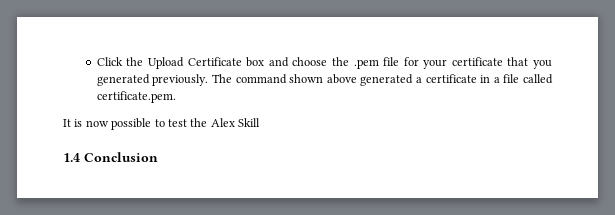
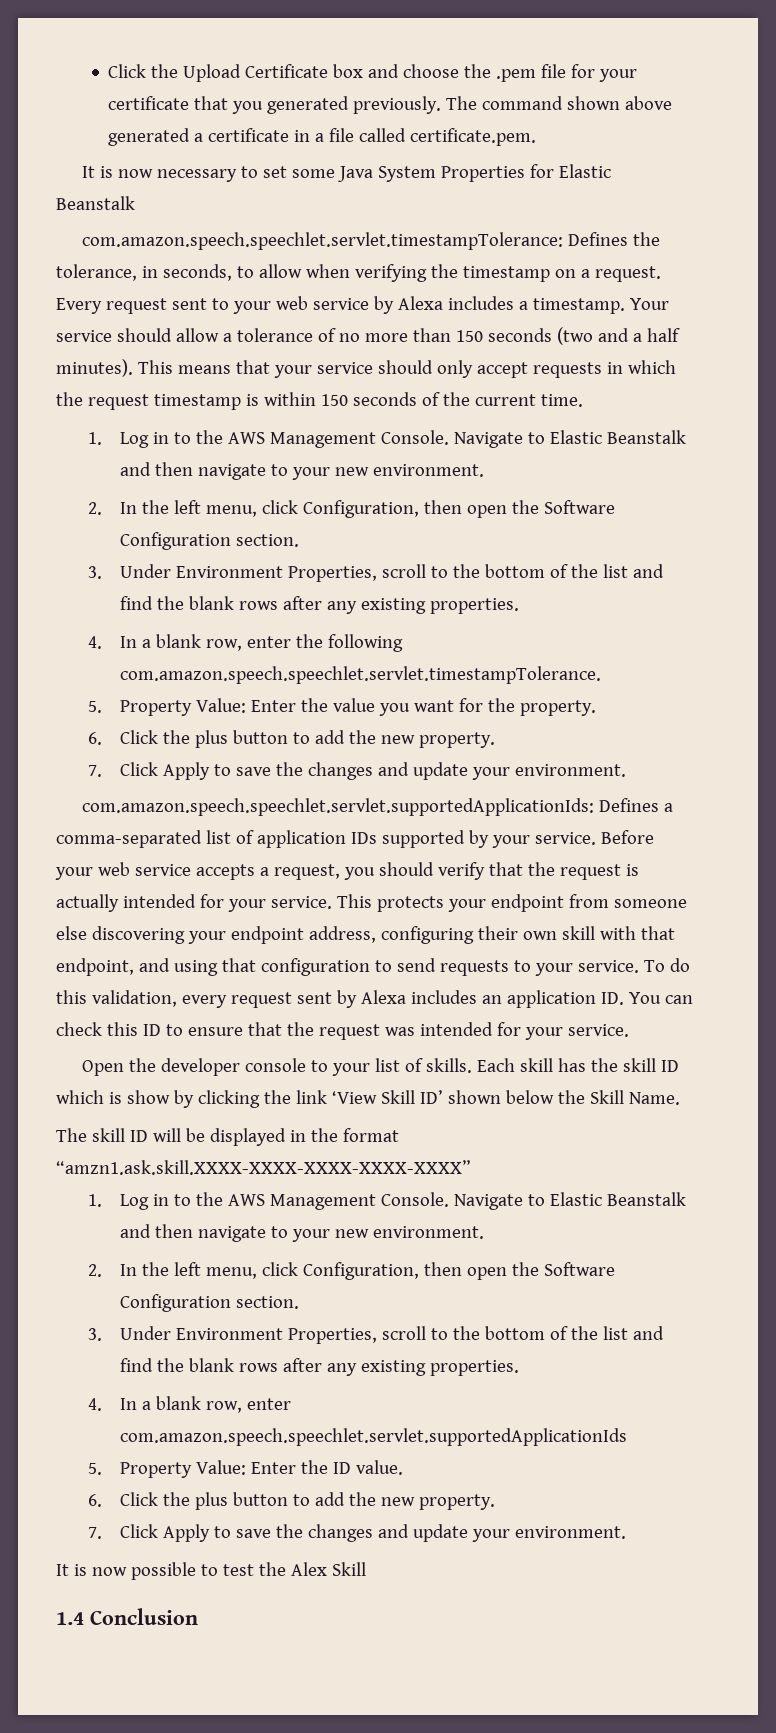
(176, 97) none -> [81,164,611,182] [56,196,135,210] [81,232,660,250] [56,264,661,282] [56,296,669,314] [56,327,680,345] [56,359,676,378] [56,392,583,410] [87,430,686,448] [119,462,484,480] [87,500,615,518] [119,532,299,550] [87,564,664,582] [119,596,519,614] [87,634,403,652] [119,666,601,684] [87,698,596,716] [87,730,495,748] [87,762,626,780] [81,798,673,816] [56,830,654,848] [55,862,639,880] [56,894,687,912] [56,926,675,944] [56,958,690,976] [56,990,693,1008] [56,1022,629,1040] [81,1058,679,1076] [56,1090,680,1108] [56,1128,399,1146] [56,1160,471,1175] [87,1192,686,1210] [119,1224,484,1242] [87,1262,615,1280] [119,1294,299,1312] [87,1326,664,1344] [119,1358,519,1376] [87,1396,291,1413] [119,1428,627,1446] [87,1460,403,1478] [87,1492,495,1510] [87,1524,626,1542] // It is now necessary to set some Java System Properties for Elastic Beanstalk // com.amazon.speech.speechlet.servlet.timestampTolerance: Defines the tolerance, in seconds, to allow when verifying the timestamp on a request. Every request sent to your web service by Alexa includes a timestamp. Your service should allow a tolerance of no more than 150 seconds (two and a half minutes). This means that your service should only accept requests in which the request timestamp is within 150 seconds of the current time. // 1. Log in to the AWS Management Console. Navigate to Elastic Beanstalk and then navigate to your new environment. // 2. In the left menu, click Configuration, then open the Software Configuration section. // 3. Under Environment Properties, scroll to the bottom of the list and find the blank rows after any existing properties. // 4. In a blank row, enter the following com.amazon.speech.speechlet.servlet.timestampTolerance. // 5. Property Value: Enter the value you want for the property. // 6. Click the plus button to add the new property. // 7. Click Apply to save the changes and update your environment. // com.amazon.speech.speechlet.servlet.supportedApplicationIds: Defines a comma-separated list of application IDs supported by your service. Before your web service accepts a request, you should verify that the request is actually intended for your service. This protects your endpoint from someone else discovering your endpoint address, configuring their own skill with that endpoint, and using that configuration to send requests to your service. To do this validation, every request sent by Alexa includes an application ID. You can check this ID to ensure that the request was intended for your service. // Open the developer console to your list of skills. Each skill has the skill ID which is show by clicking the link ‘View Skill ID’ shown below the Skill Name. // The skill ID will be displayed in the format “amzn1.ask.skill.XXXX-XXXX-XXXX-XXXX-XXXX” // 1. Log in to the AWS Management Console. Navigate to Elastic Beanstalk and then navigate to your new environment. // 2. In the left menu, click Configuration, then open the Software Configuration section. // 3. Under Environment Properties, scroll to the bottom of the list and find the blank rows after any existing properties. // 4. In a blank row, enter com.amazon.speech.speechlet.servlet.supportedApplicationIds // 5. Property Value: Enter the ID value. // 6. Click the plus button to add the new property. // 7. Click Apply to save the changes and update your environment.

